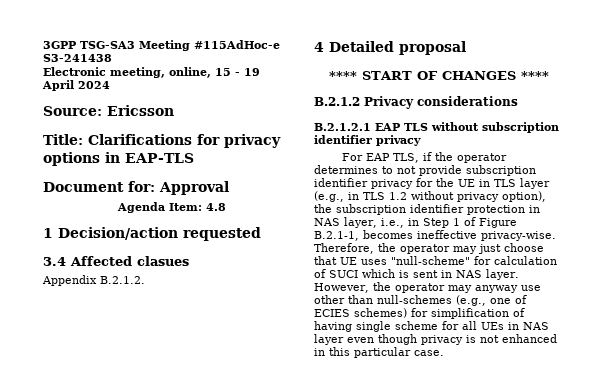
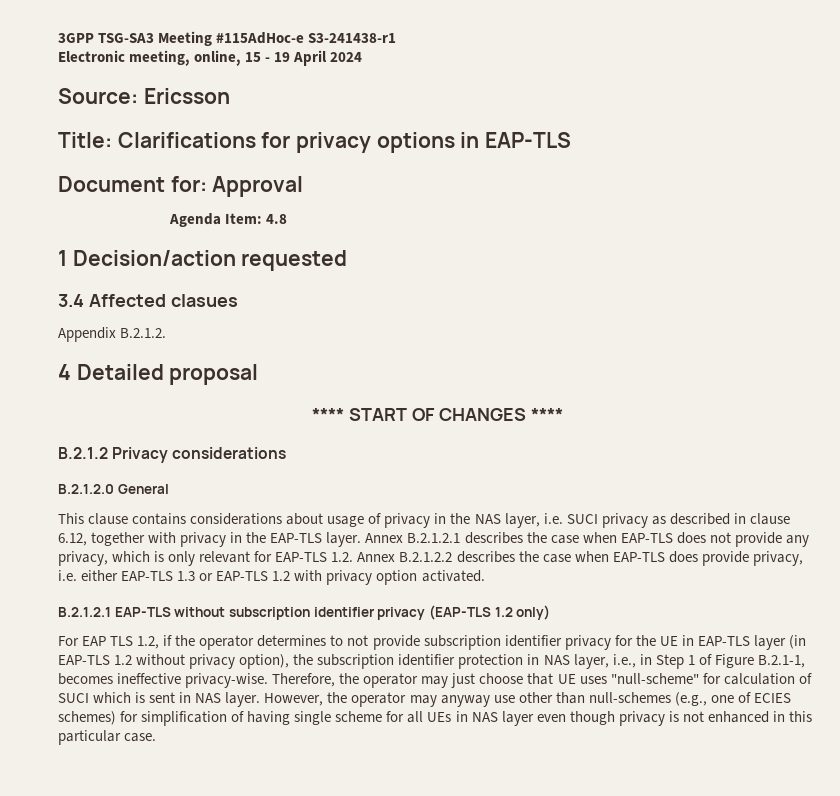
[43,54,112,62] S3-241438 -> [308,33,397,43] S3-241438-r1
[314,123,428,131] B.2.1.2.1 EAP TLS -> [58,484,169,494] [58,513,790,528] [58,532,809,547] [58,551,803,566] [58,570,485,585] [58,607,171,617] B.2.1.2.0 General // This clause contains considerations about usage of privacy in the NAS layer, i.e. SUCI privacy as described in clause 6.12, together with privacy in the EAP-TLS layer. Annex B.2.1.2.1 describes the case when EAP-TLS does not provide any privacy, which is only relevant for EAP-TLS 1.2. Annex B.2.1.2.2 describes the case when EAP-TLS does provide privacy, i.e. either EAP-TLS 1.3 or EAP-TLS 1.2 with privacy option activated. // B.2.1.2.1 EAP-TLS
(421, 140) none -> [428,605,551,620] (EAP-TLS 1.2 only)
[392,153,419,163] TLS, -> [110,636,160,649] TLS 1.2,
[494,178,550,189] [314,191,385,202] TLS layer (e.g., in TLS -> [697,635,806,650] [58,655,110,665] EAP-TLS layer (in EAP-TLS

